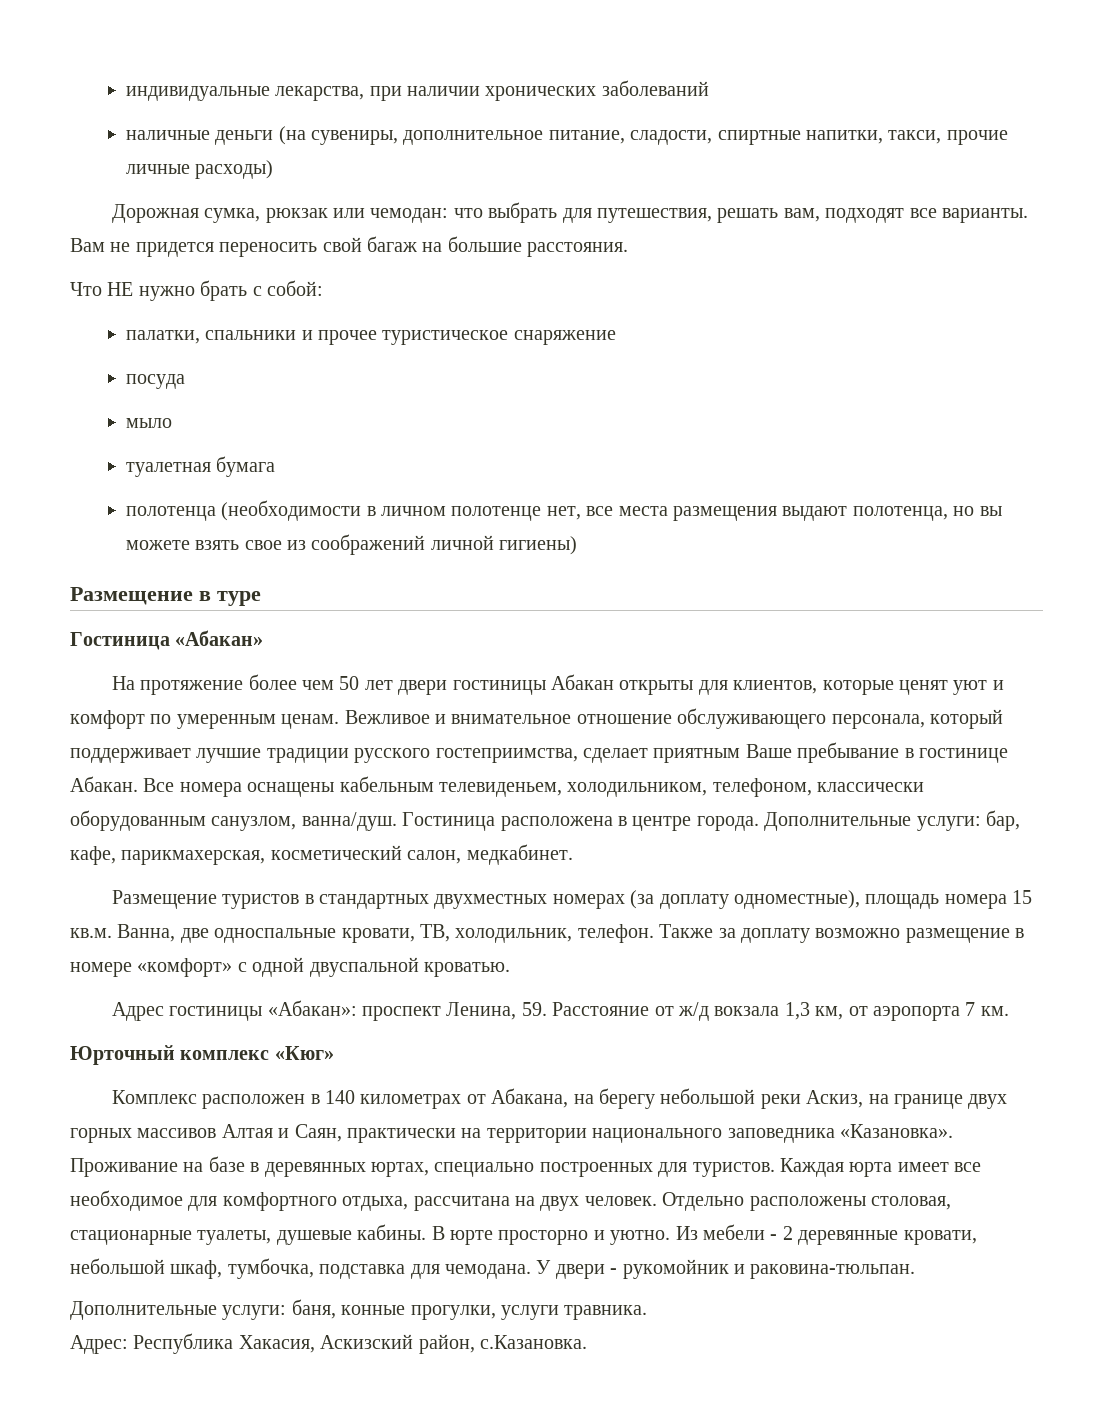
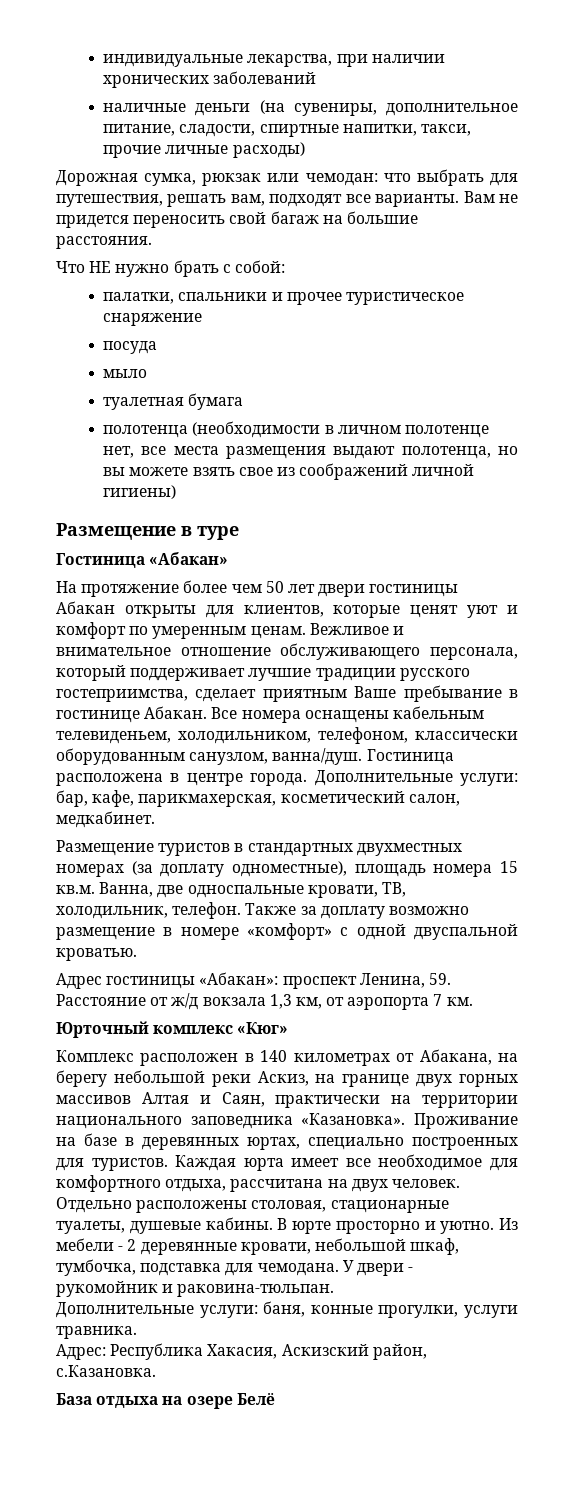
(587, 1342) none -> [56,1392,275,1409] // База отдыха на озере Белё

